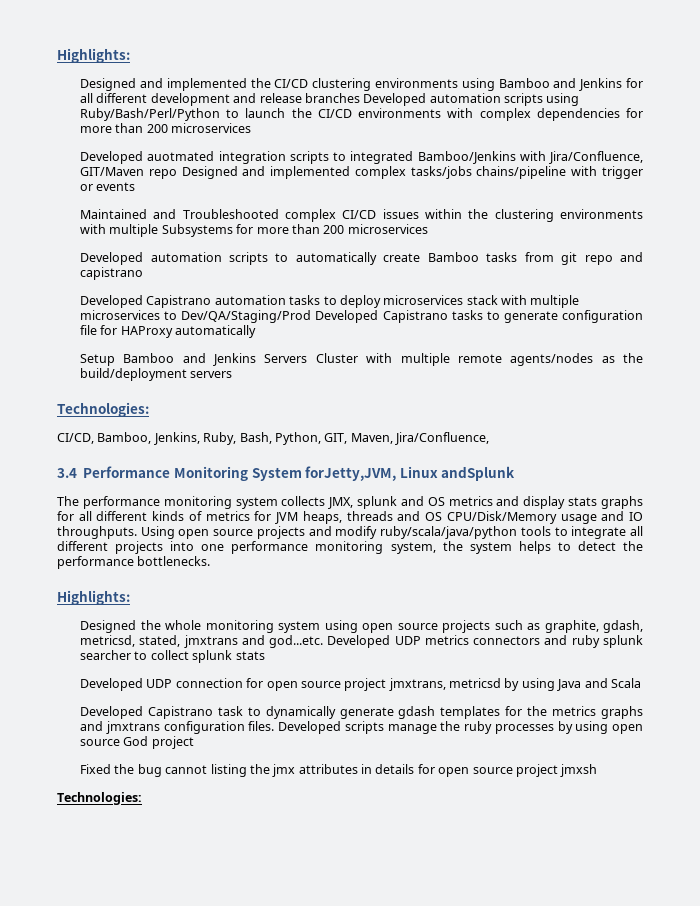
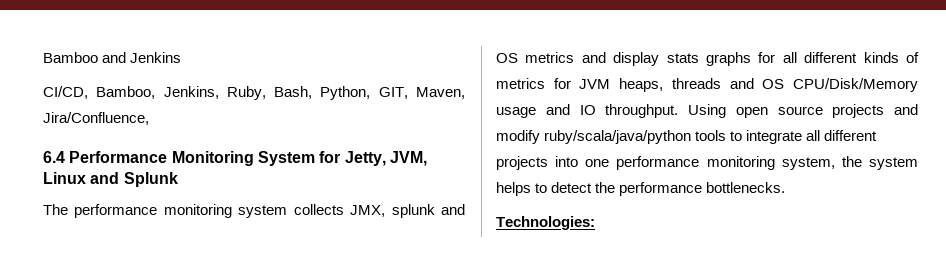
[57,48,130,63] [80,78,643,91] [80,93,580,106] [80,108,643,121] [80,123,252,133] [80,151,644,164] [80,166,643,179] [80,182,136,191] [80,209,643,222] [80,224,428,237] [80,252,643,265] [80,267,144,280] [80,295,580,308] [80,310,643,323] [80,325,257,338] [80,353,643,366] [80,368,233,381] [57,402,149,417] Highlights: // Designed and implemented the CI/CD clustering environments using Bamboo and Jenkins for all different development and release branches Developed automation scripts using Ruby/Bash/Perl/Python to launch the CI/CD environments with complex dependencies for more than 200 microservices // Developed auotmated integration scripts to integrated Bamboo/Jenkins with Jira/Confluence, GIT/Maven repo Designed and implemented complex tasks/jobs chains/pipeline with trigger or events // Maintained and Troubleshooted complex CI/CD issues within the clustering environments with multiple Subsystems for more than 200 microservices // Developed automation scripts to automatically create Bamboo tasks from git repo and capistrano // Developed Capistrano automation tasks to deploy microservices stack with multiple microservices to Dev/QA/Staging/Prod Developed Capistrano tasks to generate configuration file for HAProxy automatically // Setup Bamboo and Jenkins Servers Cluster with multiple remote agents/nodes as the build/deployment servers // Technologies: -> [43,52,182,63] Bamboo and Jenkins
[57,468,77,478] 3.4 -> [43,151,65,163] 6.4
[305,466,516,481] forJetty,JVM, Linux andSplunk -> [319,151,427,166] [43,172,178,187] for Jetty, JVM, Linux and Splunk
[57,526,137,539] throughputs. -> [605,104,679,118] throughput.
[57,590,130,605] [80,620,643,633] [80,635,643,648] [80,650,265,663] [80,678,641,691] [80,706,644,719] [80,721,643,734] [80,736,194,749] [80,764,598,777] // Highlights: // Designed the whole monitoring system using open source projects such as graphite, gdash, metricsd, stated, jmxtrans and god...etc. Developed UDP metrics connectors and ruby splunk searcher to collect splunk stats // Developed UDP connection for open source project jmxtrans, metricsd by using Java and Scala // Developed Capistrano task to dynamically generate gdash templates for the metrics graphs and jmxtrans configuration files. Developed scripts manage the ruby processes by using open source God project // Fixed the bug cannot listing the jmx attributes in details for open source project jmxsh -> (786, 187) none

